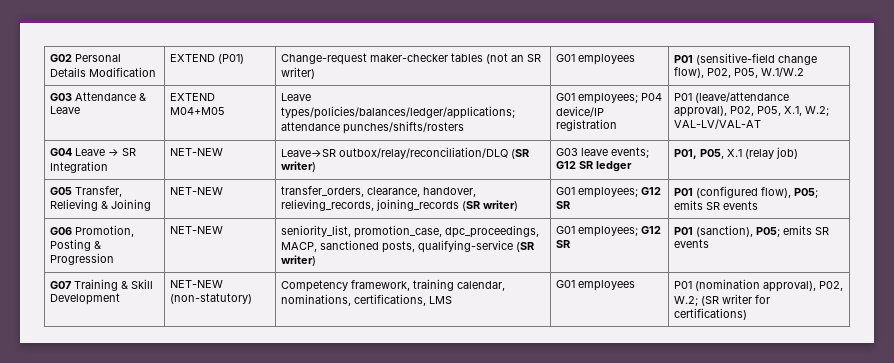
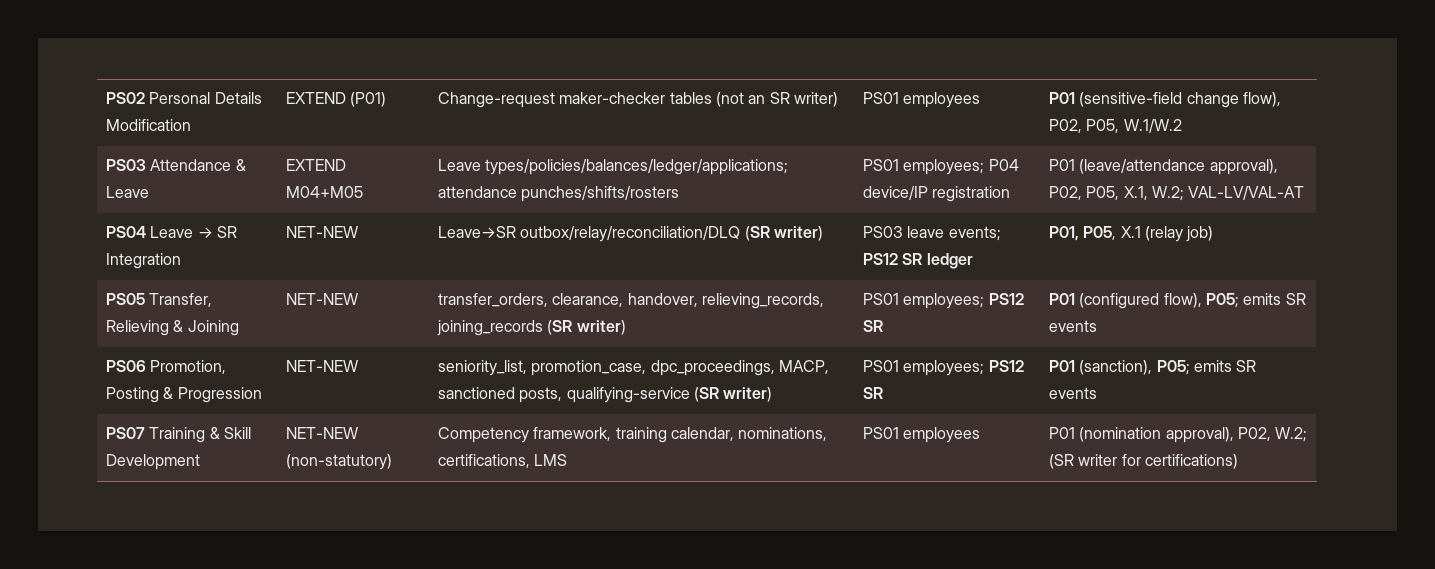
[50,54,73,62] G02 -> [106,92,146,104] PS02
[556,54,576,62] G01 -> [863,92,900,104] PS01
[50,93,73,101] G03 -> [106,159,147,171] PS03
[556,93,576,101] G01 -> [863,159,900,171] PS01
[50,148,73,156] G04 -> [106,226,147,238] PS04
[556,148,579,156] G03 -> [863,226,904,238] PS03
[556,161,577,169] G12 -> [863,253,899,265] PS12
[50,187,73,195] G05 -> [106,293,146,305] PS05
[556,187,662,198] G01 employees; G12 -> [863,293,1024,309] PS01 employees; PS12
[50,227,73,235] G06 -> [106,360,147,372] PS06
[556,226,662,237] G01 employees; G12 -> [863,360,1024,376] PS01 employees; PS12
[50,281,72,289] G07 -> [106,427,146,439] PS07
[556,280,576,288] G01 -> [863,427,900,439] PS01

